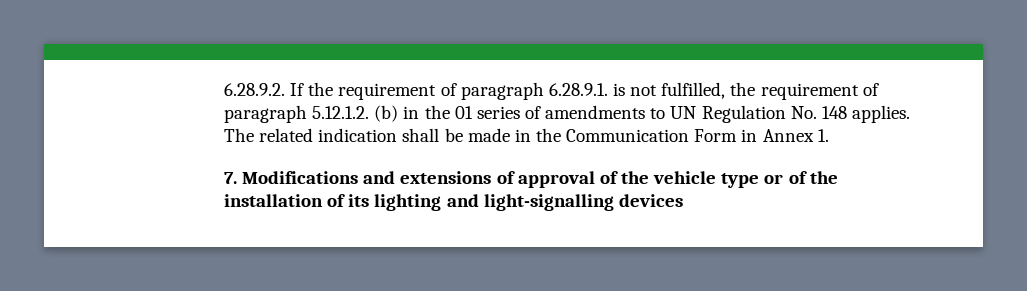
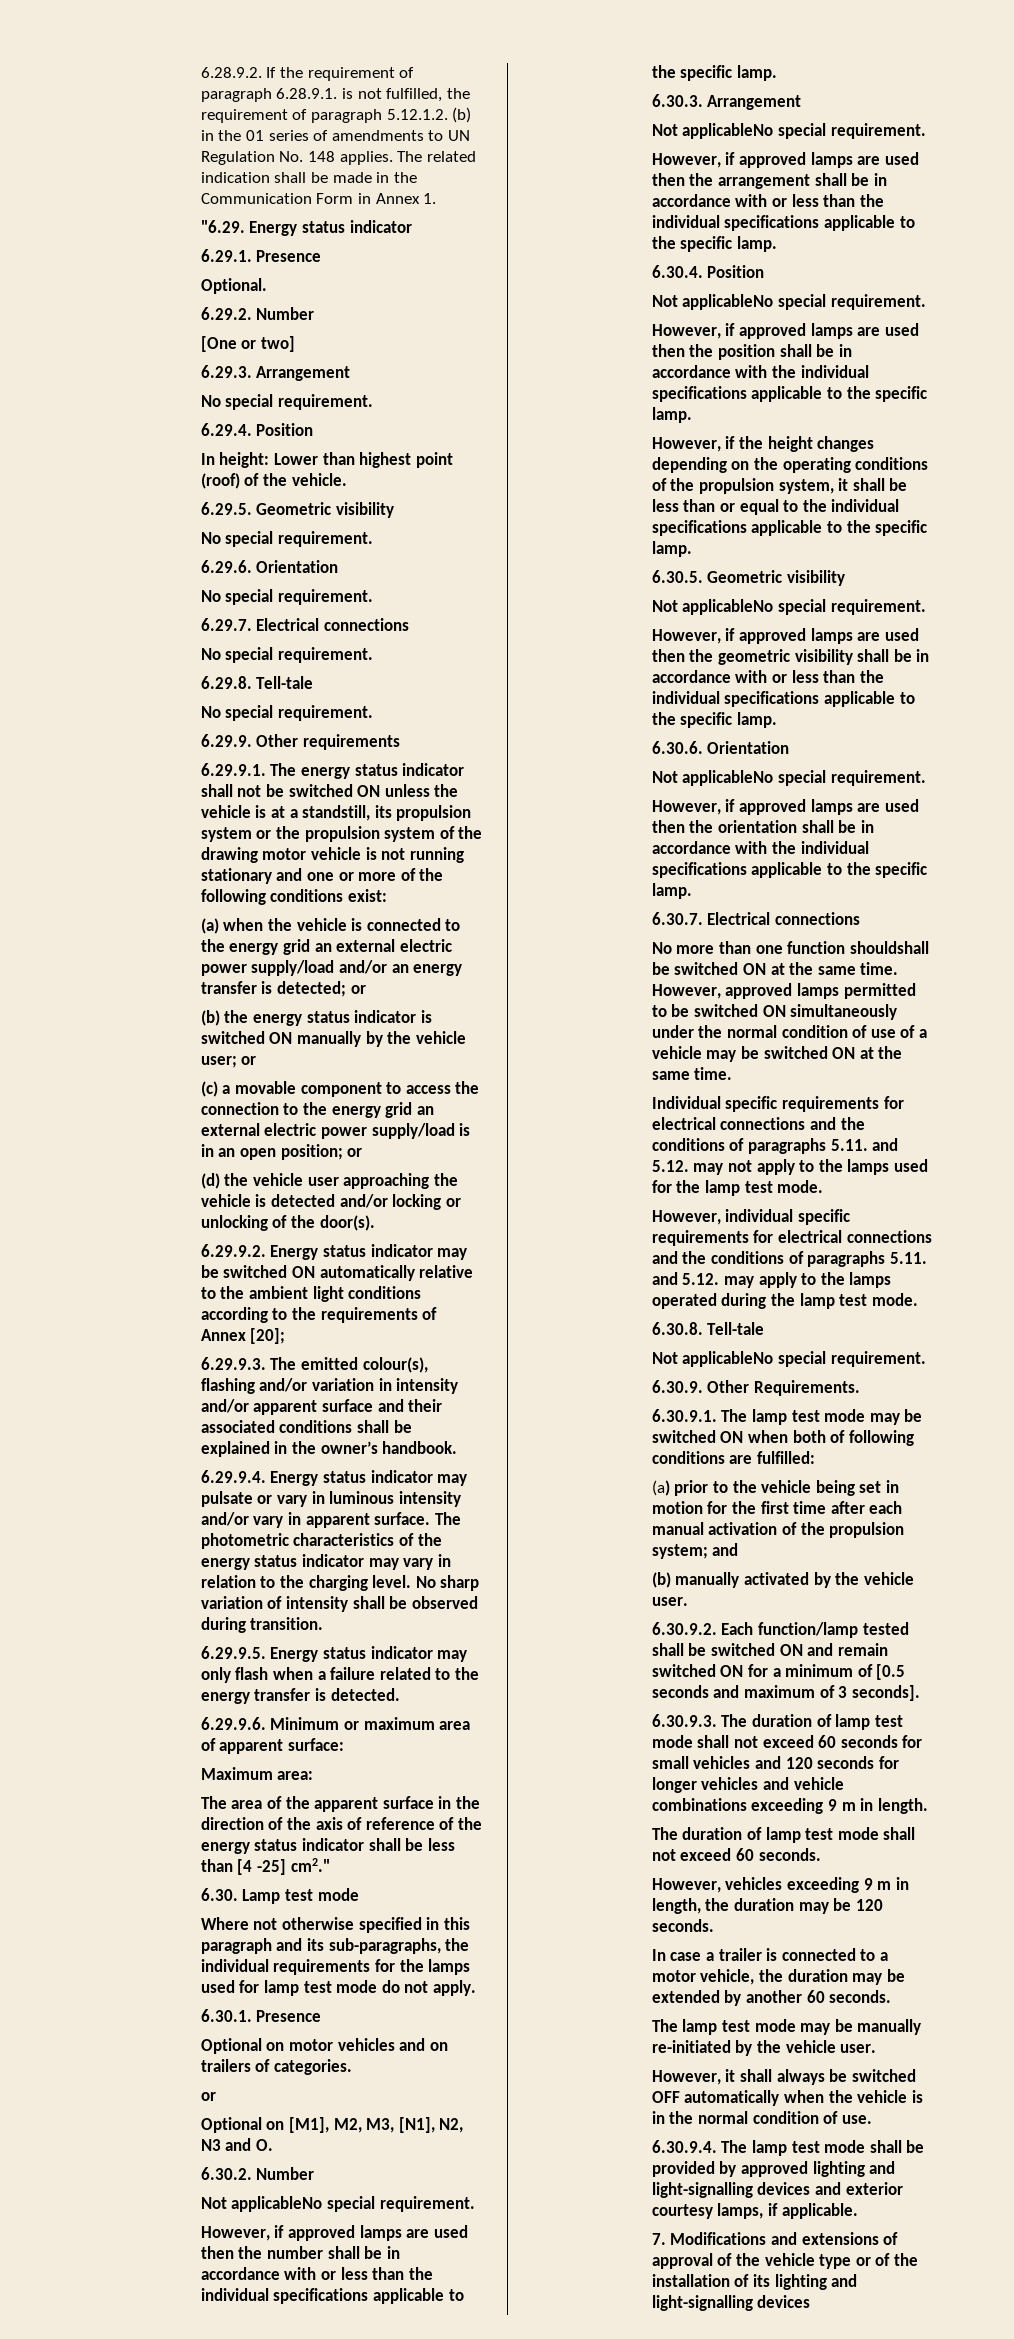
(829, 135) none -> [200,220,412,236] [200,249,322,262] [200,278,267,294] [200,307,315,320] [200,336,296,352] [200,365,351,381] [200,394,374,410] [200,423,314,436] [200,452,453,468] [200,473,347,489] [200,502,395,518] [200,531,374,547] [200,560,339,573] [200,589,374,605] [200,618,410,631] [200,647,374,663] [200,676,314,689] [200,705,374,721] [200,734,401,750] [200,763,465,779] [200,784,459,797] [200,805,472,821] [200,826,483,842] [200,847,464,863] [200,868,444,884] [200,889,388,905] [200,918,461,934] [200,939,452,955] [200,960,463,976] [200,981,366,997] [200,1010,432,1026] [200,1031,466,1047] [200,1056,257,1068] [200,1081,480,1097] [200,1102,434,1118] [200,1123,471,1139] [200,1144,363,1160] [200,1173,458,1189] [200,1194,461,1210] [200,1215,375,1231] [200,1244,468,1260] [200,1265,474,1281] [200,1286,422,1302] [200,1307,438,1323] [200,1328,286,1344] [200,1357,428,1373] [200,1378,459,1394] [200,1399,443,1415] [200,1420,412,1433] [200,1441,458,1457] [200,1470,468,1486] [200,1491,461,1507] [200,1512,461,1528] [200,1533,442,1549] [200,1554,451,1570] [200,1575,480,1591] [200,1596,478,1612] [200,1617,324,1633] [200,1646,468,1662] [200,1667,480,1683] [200,1688,400,1704] [200,1717,471,1730] [200,1738,345,1754] [200,1767,314,1780] [200,1796,481,1812] [200,1817,483,1830] [200,1838,455,1854] [200,1858,330,1875] [200,1888,359,1904] [200,1917,470,1933] [200,1938,470,1954] [200,1959,471,1975] [200,1980,477,1996] [200,2009,322,2022] [200,2038,448,2054] [200,2059,353,2075] [200,2092,216,2101] [200,2117,464,2133] [200,2138,274,2151] [200,2167,315,2180] [200,2196,475,2212] [200,2225,468,2241] [200,2246,400,2259] [200,2267,433,2280] [200,2288,464,2304] [651,65,778,81] [651,94,802,110] [651,123,926,139] [651,152,919,168] [651,173,887,189] [651,194,884,207] [651,215,915,231] [651,236,778,252] [651,265,765,278] [651,294,926,310] [651,323,919,339] [651,344,852,360] [651,365,869,378] [651,386,928,402] [651,407,692,423] [651,436,875,452] [651,457,929,473] [651,478,908,494] [651,499,900,515] [651,520,928,536] [651,541,692,557] [651,570,846,586] [651,599,926,615] [651,628,919,644] [651,649,930,665] [651,670,884,683] [651,691,915,707] [651,712,778,728] [651,741,790,754] [651,770,926,786] [651,799,919,815] [651,820,874,833] [651,841,869,854] [651,862,928,878] [651,883,692,899] [651,912,861,925] [651,941,929,954] [651,962,899,975] [651,983,916,999] [651,1004,898,1020] [651,1025,928,1038] [651,1046,903,1062] [651,1067,733,1080] [651,1096,904,1112] [651,1117,865,1130] [651,1138,899,1154] [651,1159,929,1175] [651,1180,824,1196] [651,1209,851,1225] [651,1230,932,1246] [651,1251,927,1267] [651,1272,892,1288] [651,1293,918,1309] [651,1322,765,1335] [651,1351,926,1367] [651,1380,861,1396] [651,1409,923,1425] [651,1430,914,1446] [651,1451,816,1464] [651,1480,900,1496] [651,1501,903,1514] [651,1522,905,1538] [651,1543,739,1559] [651,1572,914,1588] [651,1597,688,1606] [651,1622,909,1638] [651,1643,888,1656] [651,1664,906,1680] [651,1685,920,1701] [651,1714,903,1730] [651,1735,923,1748] [651,1756,899,1769] [651,1777,844,1793] [651,1798,928,1814] [651,1827,916,1843] [651,1848,821,1861] [651,1877,909,1893] [651,1898,883,1914] [651,1919,714,1932] [651,1948,889,1961] [651,1969,905,1985] [651,1990,892,2006] [651,2019,922,2035] [651,2040,877,2056] [651,2069,916,2085] [651,2090,923,2106] [651,2111,872,2124] [651,2140,925,2156] [651,2161,896,2177] [651,2182,903,2198] [651,2203,858,2219] // "6.29. Energy status indicator // 6.29.1. Presence // Optional. // 6.29.2. Number // [One or two] // 6.29.3. Arrangement // No special requirement. // 6.29.4. Position // In height: Lower than highest point (roof) of the vehicle. // 6.29.5. Geometric visibility // No special requirement. // 6.29.6. Orientation // No special requirement. // 6.29.7. Electrical connections // No special requirement. // 6.29.8. Tell-tale // No special requirement. // 6.29.9. Other requirements // 6.29.9.1. The energy status indicator shall not be switched ON unless the vehicle is at a standstill, its propulsion system or the propulsion system of the drawing motor vehicle is not running stationary and one or more of the following conditions exist: // (a) when the vehicle is connected to the energy grid an external electric power supply/load and/or an energy transfer is detected; or // (b) the energy status indicator is switched ON manually by the vehicle user; or // (c) a movable component to access the connection to the energy grid an external electric power supply/load is in an open position; or // (d) the vehicle user approaching the vehicle is detected and/or locking or unlocking of the door(s). // 6.29.9.2. Energy status indicator may be switched ON automatically relative to the ambient light conditions according to the requirements of Annex [20]; // 6.29.9.3. The emitted colour(s), flashing and/or variation in intensity and/or apparent surface and their associated conditions shall be explained in the owner’s handbook. // 6.29.9.4. Energy status indicator may pulsate or vary in luminous intensity and/or vary in apparent surface. The photometric characteristics of the energy status indicator may vary in relation to the charging level. No sharp variation of intensity shall be observed during transition. // 6.29.9.5. Energy status indicator may only flash when a failure related to the energy transfer is detected. // 6.29.9.6. Minimum or maximum area of apparent surface: // Maximum area: // The area of the apparent surface in the direction of the axis of reference of the energy status indicator shall be less than [4 -25] cm2." // 6.30. Lamp test mode // Where not otherwise specified in this paragraph and its sub-paragraphs, the individual requirements for the lamps used for lamp test mode do not apply. // 6.30.1. Presence // Optional on motor vehicles and on trailers of categories. // or // Optional on [M1], M2, M3, [N1], N2, N3 and O. // 6.30.2. Number // Not applicableNo special requirement. // However, if approved lamps are used then the number shall be in accordance with or less than the individual specifications applicable to the specific lamp. // 6.30.3. Arrangement // Not applicableNo special requirement. // However, if approved lamps are used then the arrangement shall be in accordance with or less than the individual specifications applicable to the specific lamp. // 6.30.4. Position // Not applicableNo special requirement. // However, if approved lamps are used then the position shall be in accordance with the individual specifications applicable to the specific lamp. // However, if the height changes depending on the operating conditions of the propulsion system, it shall be less than or equal to the individual specifications applicable to the specific lamp. // 6.30.5. Geometric visibility // Not applicableNo special requirement. // However, if approved lamps are used then the geometric visibility shall be in accordance with or less than the individual specifications applicable to the specific lamp. // 6.30.6. Orientation // Not applicableNo special requirement. // However, if approved lamps are used then the orientation shall be in accordance with the individual specifications applicable to the specific lamp. // 6.30.7. Electrical connections // No more than one function shouldshall be switched ON at the same time. However, approved lamps permitted to be switched ON simultaneously under the normal condition of use of a vehicle may be switched ON at the same time. // Individual specific requirements for electrical connections and the conditions of paragraphs 5.11. and 5.12. may not apply to the lamps used for the lamp test mode. // However, individual specific requirements for electrical connections and the conditions of paragraphs 5.11. and 5.12. may apply to the lamps operated during the lamp test mode. // 6.30.8. Tell-tale // Not applicableNo special requirement. // 6.30.9. Other Requirements. // 6.30.9.1. The lamp test mode may be switched ON when both of following conditions are fulfilled: // (a) prior to the vehicle being set in motion for the first time after each manual activation of the propulsion system; and // (b) manually activated by the vehicle user. // 6.30.9.2. Each function/lamp tested shall be switched ON and remain switched ON for a minimum of [0.5 seconds and maximum of 3 seconds]. // 6.30.9.3. The duration of lamp test mode shall not exceed 60 seconds for small vehicles and 120 seconds for longer vehicles and vehicle combinations exceeding 9 m in length. // The duration of lamp test mode shall not exceed 60 seconds. // However, vehicles exceeding 9 m in length, the duration may be 120 seconds. // In case a trailer is connected to a motor vehicle, the duration may be extended by another 60 seconds. // The lamp test mode may be manually re-initiated by the vehicle user. // However, it shall always be switched OFF automatically when the vehicle is in the normal condition of use. // 6.30.9.4. The lamp test mode shall be provided by approved lighting and light-signalling devices and exterior courtesy lamps, if applicable.

